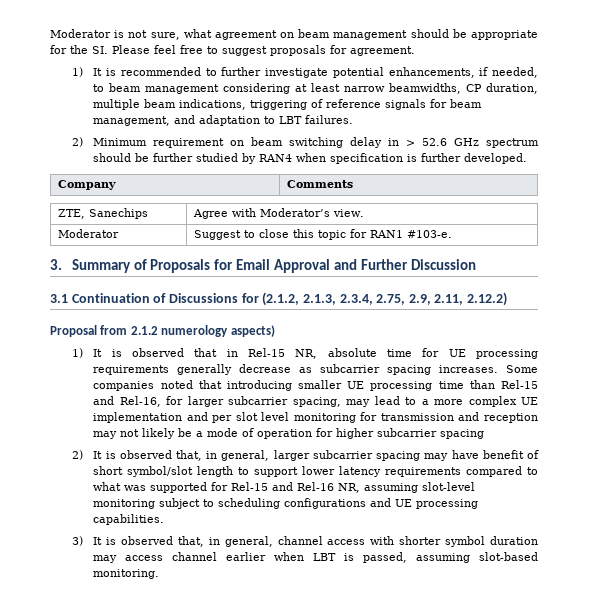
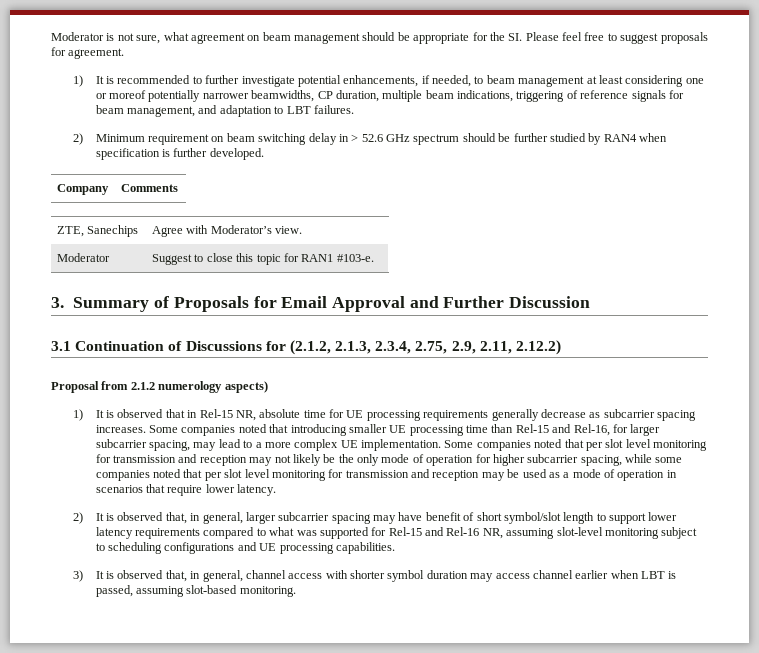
[223,83,291,94] considering -> (585, 81) none
[344,86,386,92] narrow -> [625,75,704,87] [95,90,249,102] considering one or moreof potentially narrower
[93,412,208,423] implementation and -> [361,439,584,451] implementation. Some companies noted that
[196,431,204,437] a -> [338,454,380,466] the only
[440,429,485,439] spacing -> [580,454,683,466] [95,469,677,481] [95,484,277,496] spacing, while some companies noted that per slot level monitoring for transmission and reception may be used as a mode of operation in scenarios that require lower latency.

